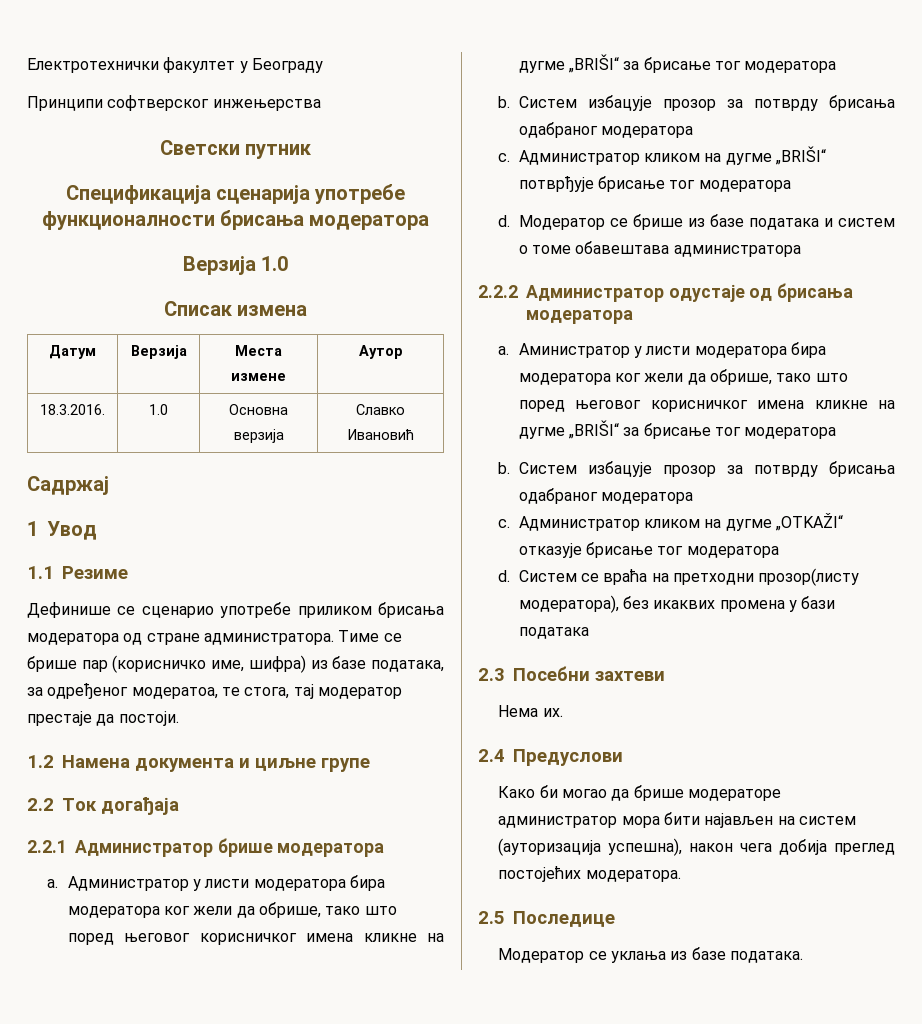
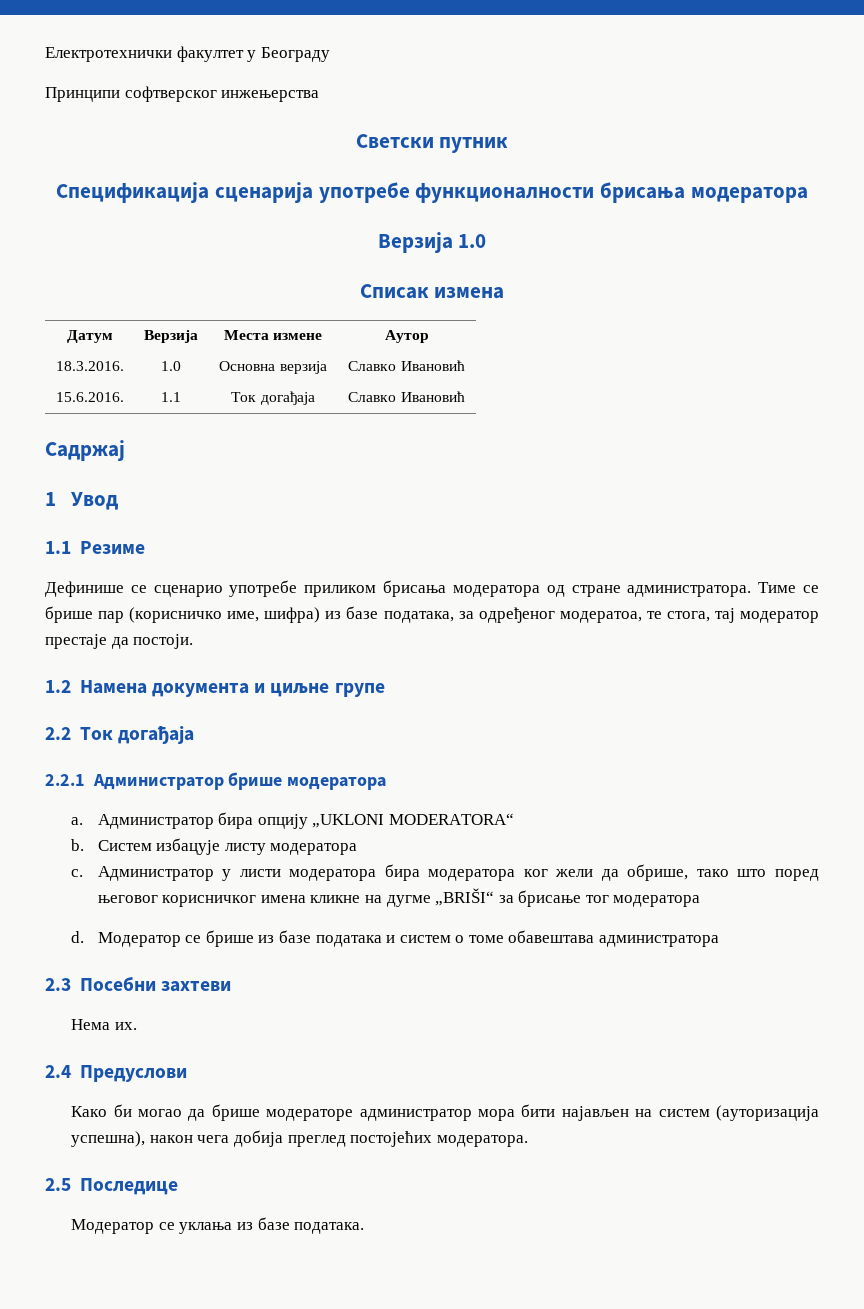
(414, 434) none -> [55,392,124,402] [161,392,181,402] [231,391,315,405] [348,391,465,402] // 15.6.2016. | 1.1 | Ток догађаја | Славко Ивановић
(189, 883) none -> [218,812,514,829] [71,838,358,855] [71,866,214,881] бира опцију „UKLONI MODERATORA“ // b. Систем избацује листу модератора // c. Администратор
[498,95,895,111] [518,122,693,138] [498,146,826,165] [518,176,791,192] // b. Систем избацује прозор за потврду брисања одабраног модератора // c. Администратор кликом на дугме „BRIŠI“ потврђује брисање тог модератора -> (701, 901) none
[478,283,854,302] [526,310,633,324] [498,342,826,358] [518,369,848,385] [518,400,895,412] [518,420,837,439] [498,461,895,477] [518,488,693,504] [498,513,843,531] [518,542,779,558] [498,568,860,586] [518,595,836,613] [518,627,589,639] // 2.2.2 Администратор одустаје од брисања модератора // a. Аминистратор у листи модератора бира модератора ког жели да обрише, тако што поред његовог корисничког имена кликне на дугме „BRIŠI“ за брисање тог модератора // b. Систем избацује прозор за потврду брисања одабраног модератора // c. Администратор кликом на дугме „OTKAŽI“ отказује брисање тог модератора // d. Систем се враћа на претходни прозор(листу модератора), без икаквих промена у бази података -> (720, 941) none

